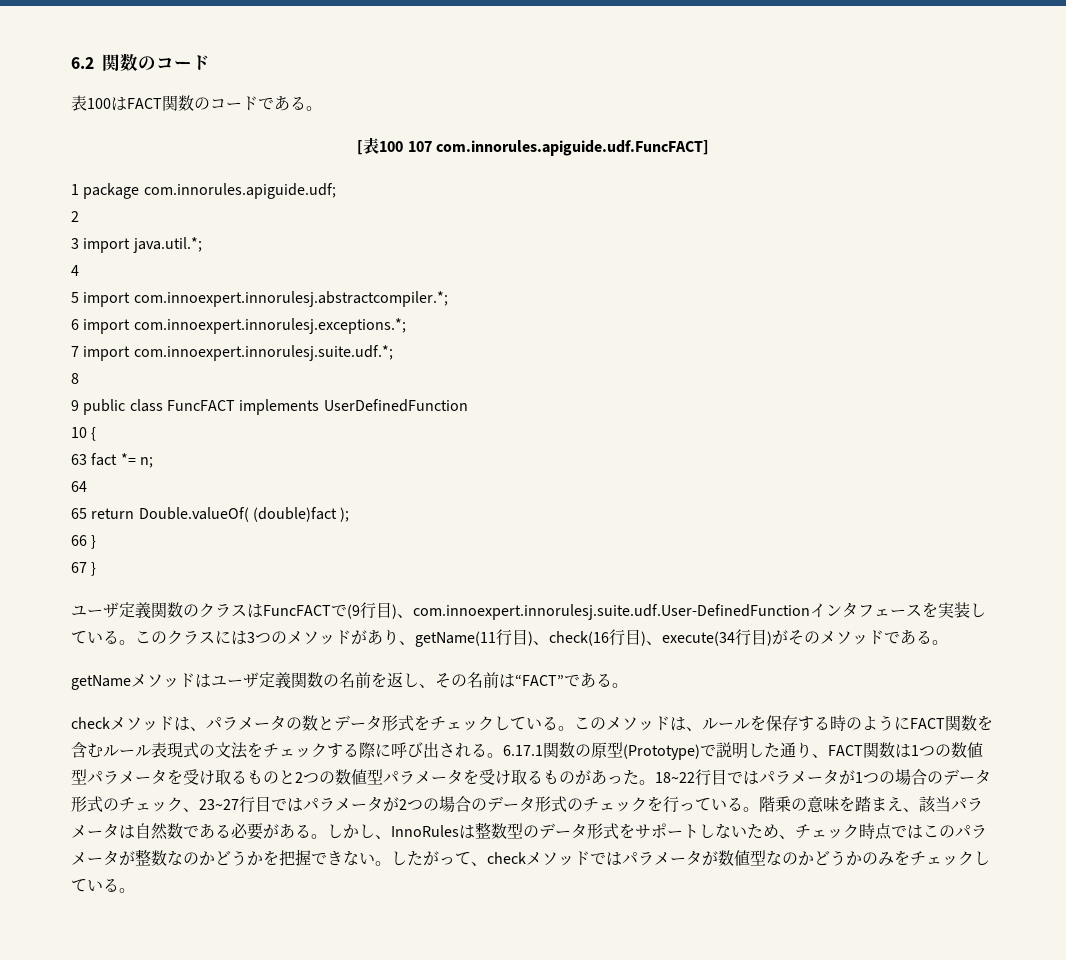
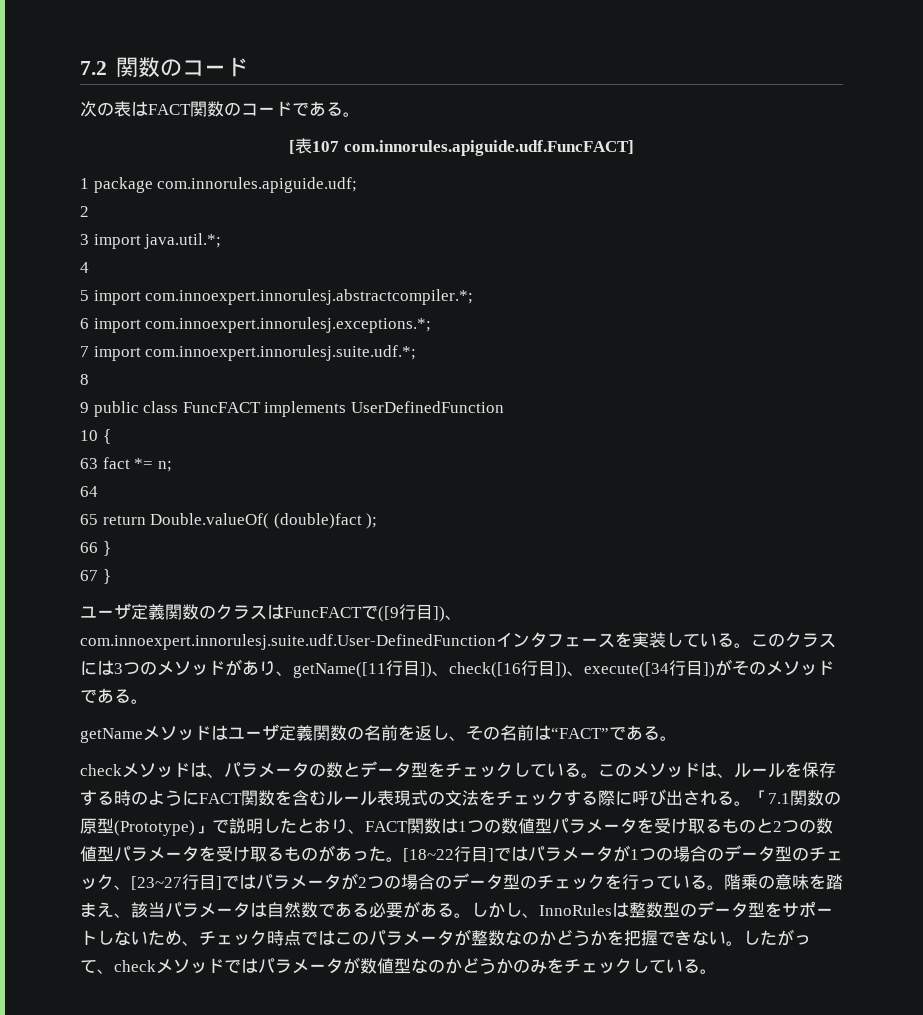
[71,57,94,69] 6.2 -> [80,61,107,75] 7.2
[71,95,111,111] 表100 -> [80,101,131,117] 次の表
[379,141,404,152] 100 -> (313, 146) none
[347,602,397,619] (9行目) -> [378,604,445,622] ([9行目])
[415,629,772,647] getName(11行目)、check(16行目)、execute(34行目) -> [293,660,715,678] getName([11行目])、check([16行目])、execute([34行目])
[382,715,414,731] 形式 -> [411,762,428,778] 型
[503,745,543,756] 6.17.1 -> [751,790,790,804] 「7.1
(700, 752) none -> [195,825,212,834] 」
[780,742,796,758] 通 -> [297,818,331,833] とお
[655,769,727,786] 18~22行目 -> [403,846,494,862] [18~22行目]
[71,796,103,812] 形式 -> [775,846,792,862] 型
[199,796,271,813] 23~27行目 -> [131,874,222,890] [23~27行目]
[535,796,567,812] 形式 -> [503,874,520,890] 型
[587,823,619,839] 形式 -> [748,902,765,918] 型

